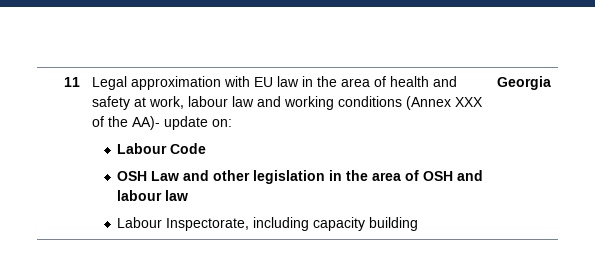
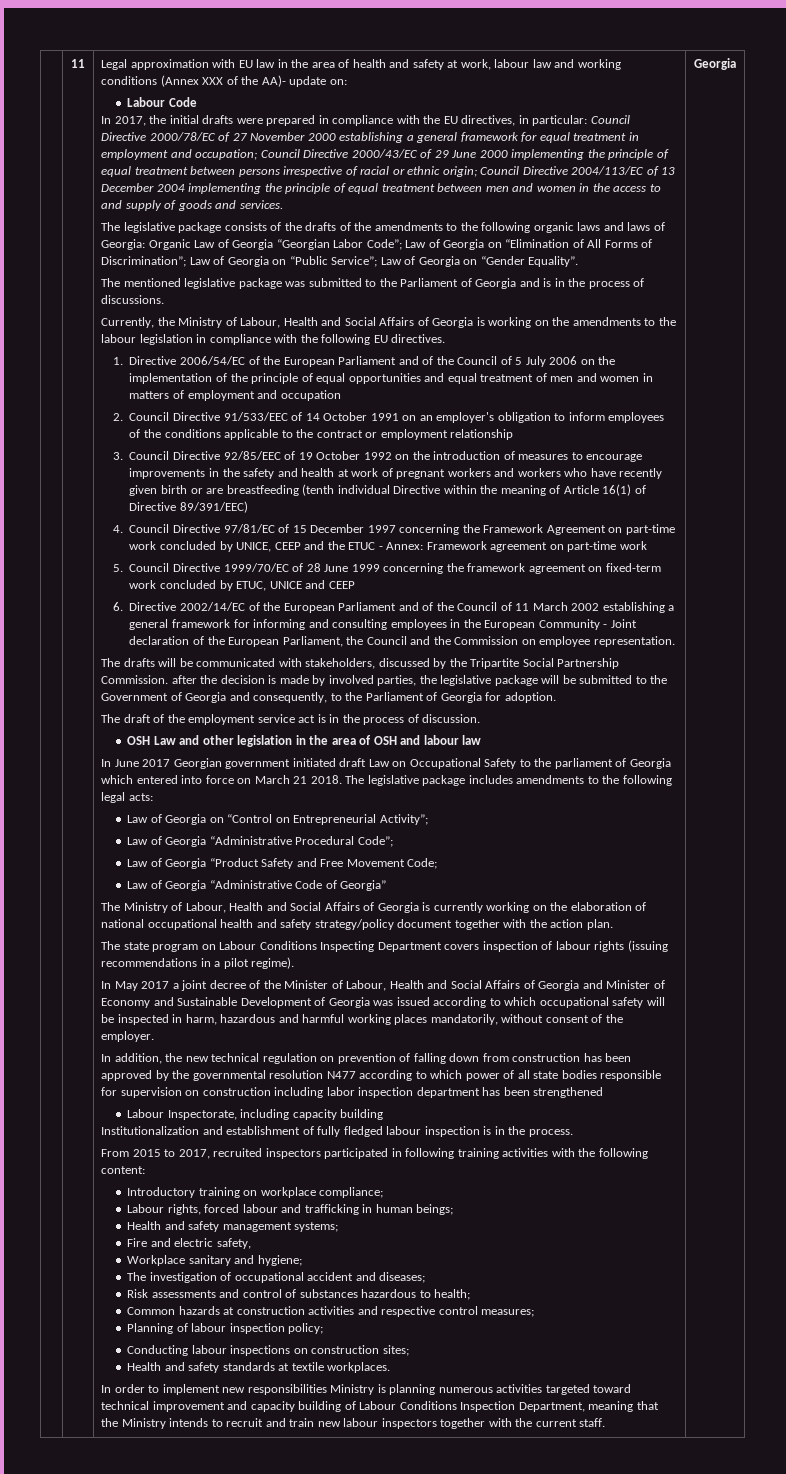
(207, 148) none -> [101,115,630,126] [101,132,639,143] [101,149,669,160] [101,166,676,177] [101,183,661,194] [101,200,283,211] [101,222,665,233] [101,239,653,250] [101,256,579,267] [101,278,645,289] [101,295,165,304] [101,317,676,328] [101,334,446,345] [112,356,616,367] [129,373,653,384] [129,390,341,401] [112,412,665,423] [129,429,514,440] [112,451,643,462] [129,468,663,479] [129,484,646,496] [129,501,248,513] [112,524,675,535] [129,541,647,552] [112,563,661,574] [129,580,355,591] [112,602,675,613] [129,619,637,630] [129,636,675,647] [101,658,620,669] [101,675,668,686] [101,692,556,703] [101,714,481,725] // In 2017, the initial drafts were prepared in compliance with the EU directives, in particular: Council Directive 2000/78/EC of 27 November 2000 establishing a general framework for equal treatment in employment and occupation; Council Directive 2000/43/EC of 29 June 2000 implementing the principle of equal treatment between persons irrespective of racial or ethnic origin; Council Directive 2004/113/EC of 13 December 2004 implementing the principle of equal treatment between men and women in the access to and supply of goods and services. // The legislative package consists of the drafts of the amendments to the following organic laws and laws of Georgia: Organic Law of Georgia “Georgian Labor Code”; Law of Georgia on “Elimination of All Forms of Discrimination”; Law of Georgia on “Public Service”; Law of Georgia on “Gender Equality”. // The mentioned legislative package was submitted to the Parliament of Georgia and is in the process of discussions. // Currently, the Ministry of Labour, Health and Social Affairs of Georgia is working on the amendments to the labour legislation in compliance with the following EU directives. // 1. Directive 2006/54/EC of the European Parliament and of the Council of 5 July 2006 on the implementation of the principle of equal opportunities and equal treatment of men and women in matters of employment and occupation // 2. Council Directive 91/533/EEC of 14 October 1991 on an employer's obligation to inform employees of the conditions applicable to the contract or employment relationship // 3. Council Directive 92/85/EEC of 19 October 1992 on the introduction of measures to encourage improvements in the safety and health at work of pregnant workers and workers who have recently given birth or are breastfeeding (tenth individual Directive within the meaning of Article 16(1) of Directive 89/391/EEC) // 4. Council Directive 97/81/EC of 15 December 1997 concerning the Framework Agreement on part-time work concluded by UNICE, CEEP and the ETUC - Annex: Framework agreement on part-time work // 5. Council Directive 1999/70/EC of 28 June 1999 concerning the framework agreement on fixed-term work concluded by ETUC, UNICE and CEEP // 6. Directive 2002/14/EC of the European Parliament and of the Council of 11 March 2002 establishing a general framework for informing and consulting employees in the European Community - Joint declaration of the European Parliament, the Council and the Commission on employee representation. // The drafts will be communicated with stakeholders, discussed by the Tripartite Social Partnership Commission. after the decision is made by involved parties, the legislative package will be submitted to the Government of Georgia and consequently, to the Parliament of Georgia for adoption. // The draft of the employment service act is in the process of discussion.
(189, 195) none -> [101,758,671,769] [101,775,672,786] [101,792,153,803] [127,814,428,825] [127,836,393,847] [127,858,438,869] [127,880,387,891] [101,902,647,913] [101,919,613,930] [101,940,668,952] [101,957,295,969] [101,980,665,991] [101,997,665,1008] [101,1014,623,1025] [101,1031,155,1042] [101,1053,632,1064] [101,1070,662,1081] [101,1087,604,1098] // In June 2017 Georgian government initiated draft Law on Occupational Safety to the parliament of Georgia which entered into force on March 21 2018. The legislative package includes amendments to the following legal acts: // Law of Georgia on “Control on Entrepreneurial Activity”; // Law of Georgia “Administrative Procedural Code”; // Law of Georgia “Product Safety and Free Movement Code; // Law of Georgia “Administrative Code of Georgia” // The Ministry of Labour, Health and Social Affairs of Georgia is currently working on the elaboration of national occupational health and safety strategy/policy document together with the action plan. // The state program on Labour Conditions Inspecting Department covers inspection of labour rights (issuing recommendations in a pilot regime). // In May 2017 a joint decree of the Minister of Labour, Health and Social Affairs of Georgia and Minister of Economy and Sustainable Development of Georgia was issued according to which occupational safety will be inspected in harm, hazardous and harmful working places mandatorily, without consent of the employer. // In addition, the new technical regulation on prevention of falling down from construction has been approved by the governmental resolution N477 according to which power of all state bodies responsible for supervision on construction including labor inspection department has been strengthened
(419, 224) none -> [101,1126,573,1137] [101,1148,648,1159] [101,1166,146,1174] [127,1187,384,1198] [127,1204,454,1215] [127,1221,339,1232] [127,1238,251,1249] [127,1255,302,1266] [127,1272,426,1283] [127,1289,471,1300] [127,1306,535,1317] [127,1323,324,1334] [127,1345,409,1356] [127,1362,391,1373] [101,1384,632,1395] [101,1401,659,1412] [101,1418,606,1429] // Institutionalization and establishment of fully fledged labour inspection is in the process. // From 2015 to 2017, recruited inspectors participated in following training activities with the following content: // Introductory training on workplace compliance; // Labour rights, forced labour and trafficking in human beings; // Health and safety management systems; // Fire and electric safety, // Workplace sanitary and hygiene; // The investigation of occupational accident and diseases; // Risk assessments and control of substances hazardous to health; // Common hazards at construction activities and respective control measures; // Planning of labour inspection policy; // Conducting labour inspections on construction sites; // Health and safety standards at textile workplaces. // In order to implement new responsibilities Ministry is planning numerous activities targeted toward technical improvement and capacity building of Labour Conditions Inspection Department, meaning that the Ministry intends to recruit and train new labour inspectors together with the current staff.

